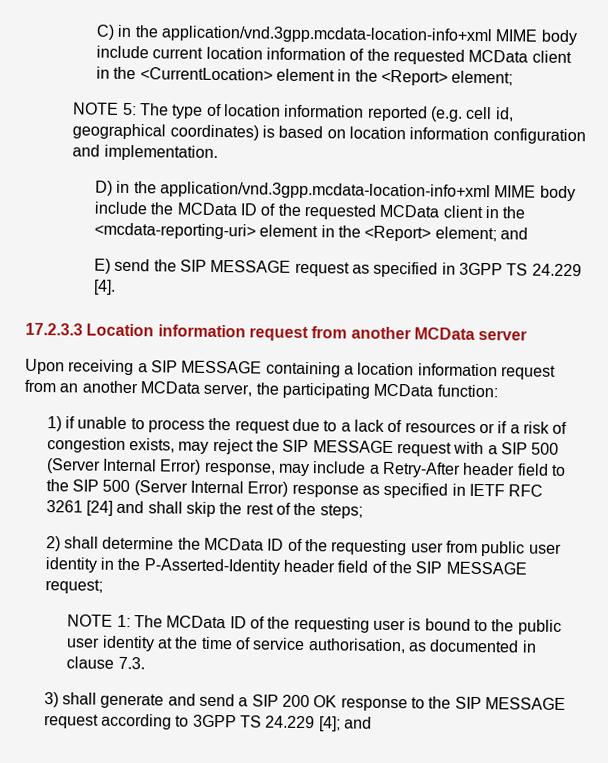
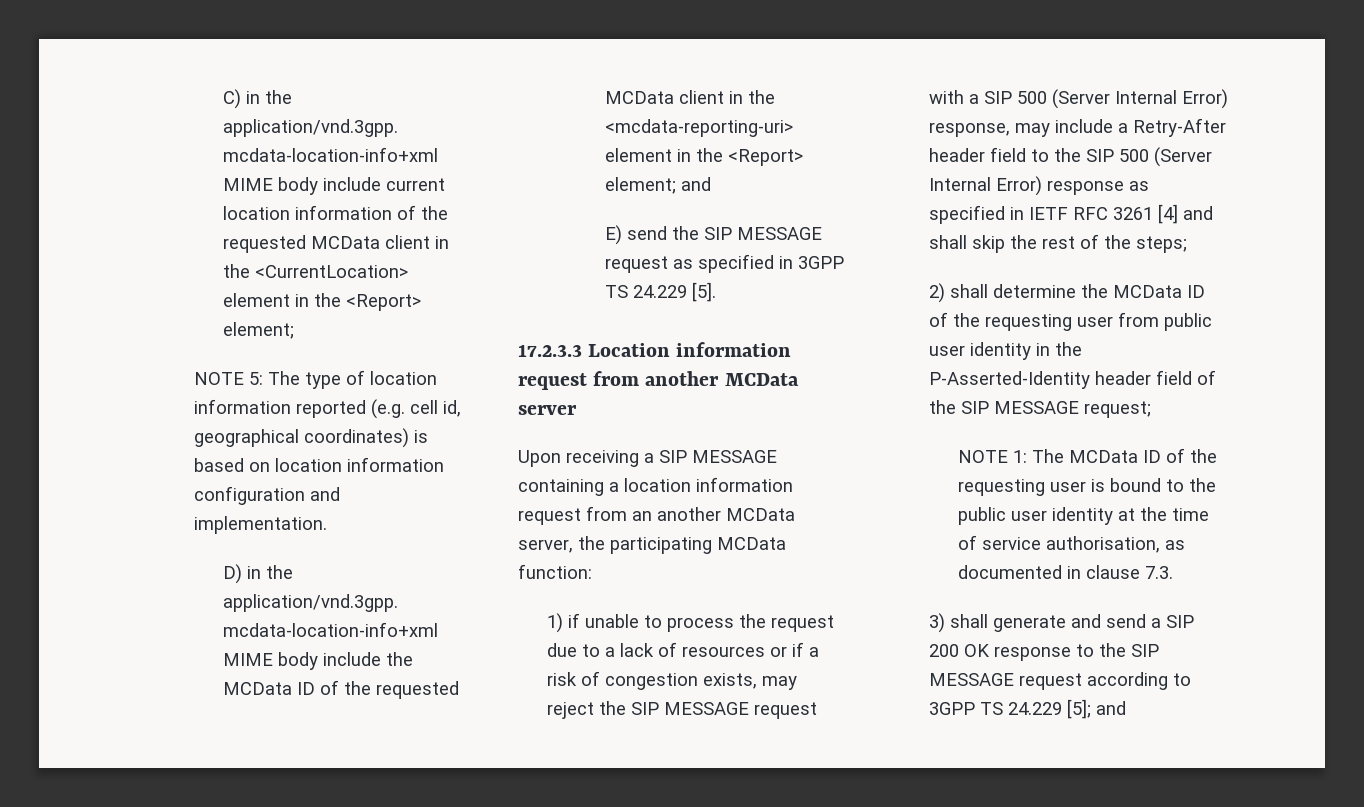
[93,279,117,295] [4]. -> [691,282,716,302] [5].
[86,500,114,516] [24] -> [1157,204,1178,224] [4]
[318,716,341,732] [4]; -> [1066,699,1091,719] [5];

